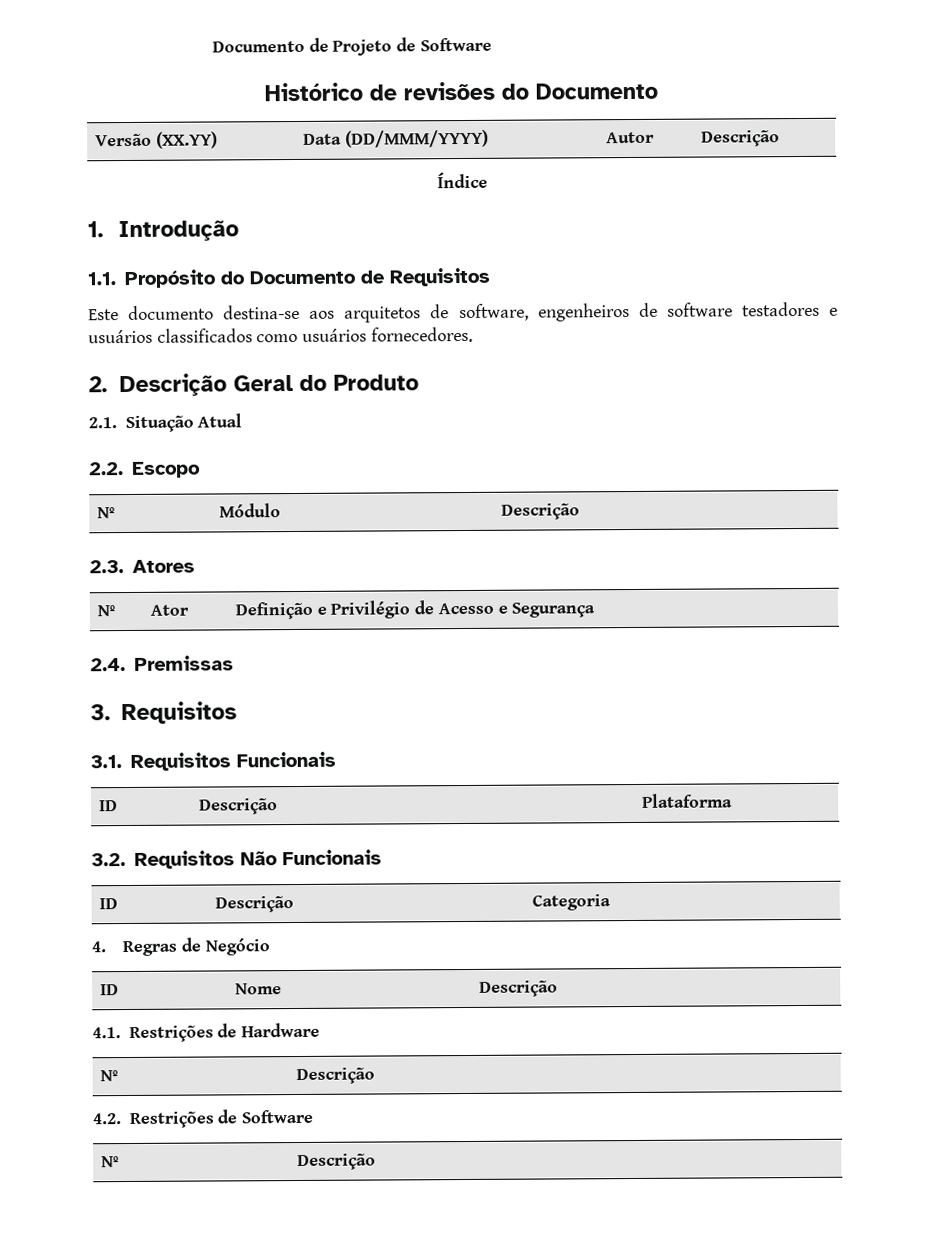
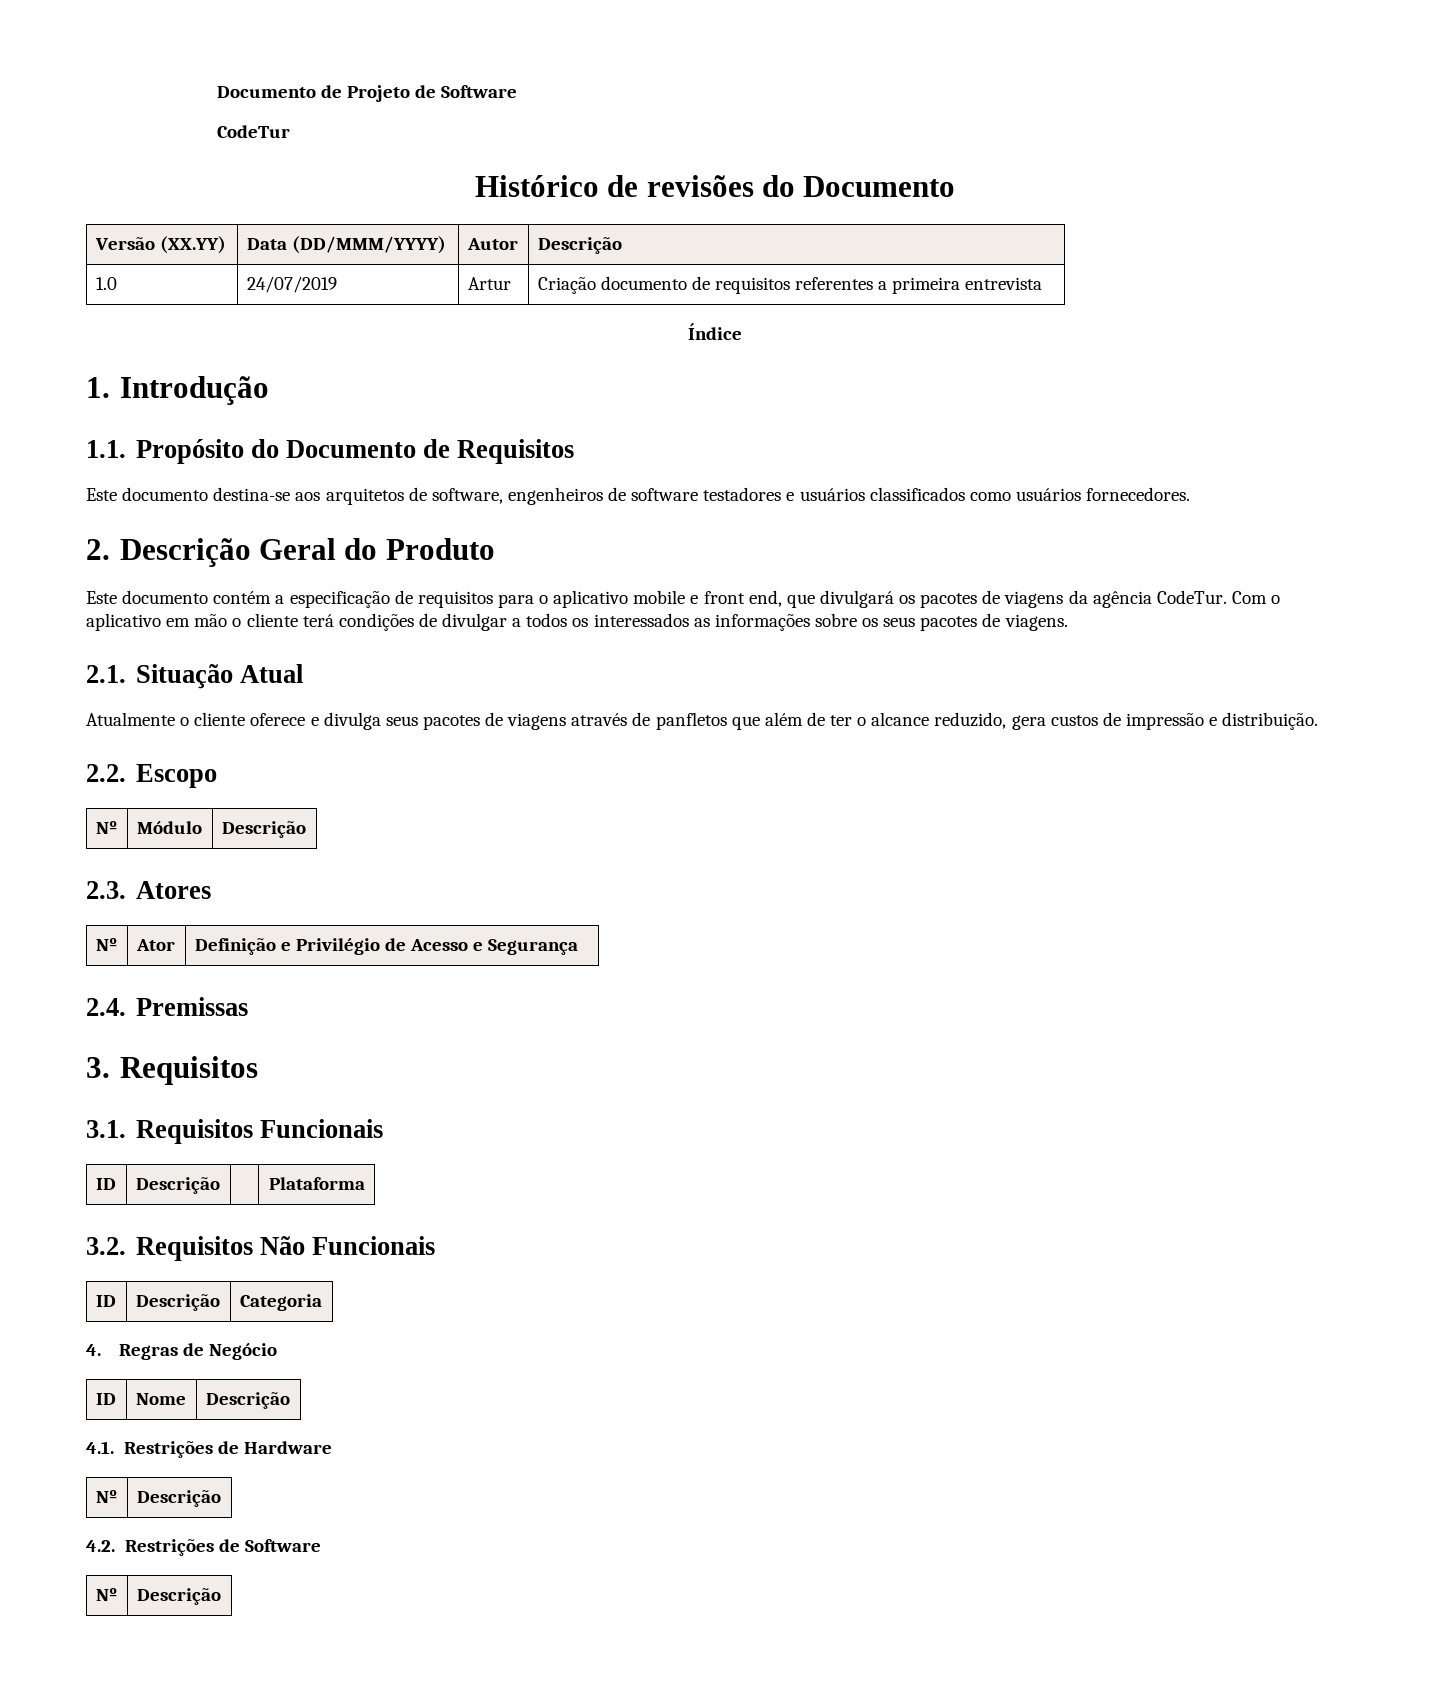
(492, 44) none -> [216,125,290,138] // CodeTur
(780, 138) none -> [95,277,117,290] [246,276,337,293] [467,277,511,290] [537,276,1043,294] // 1.0 | 24/07/2019 | Artur | Criação documento de requisitos referentes a primeira entrevista
[88,413,243,433] 2.1. Situação Atual -> [86,590,1281,608] [86,613,1068,631] [86,664,303,689] [86,712,1319,730] Este documento contém a especificação de requisitos para o aplicativo mobile e front end, que divulgará os pacotes de viagens da agência CodeTur. Com o aplicativo em mão o cliente terá condições de divulgar a todos os interessados as informações sobre os seus pacotes de viagens. // 2.1. Situação Atual // Atualmente o cliente oferece e divulga seus pacotes de viagens através de panfletos que além de ter o alcance reduzido, gera custos de impressão e distribuição.

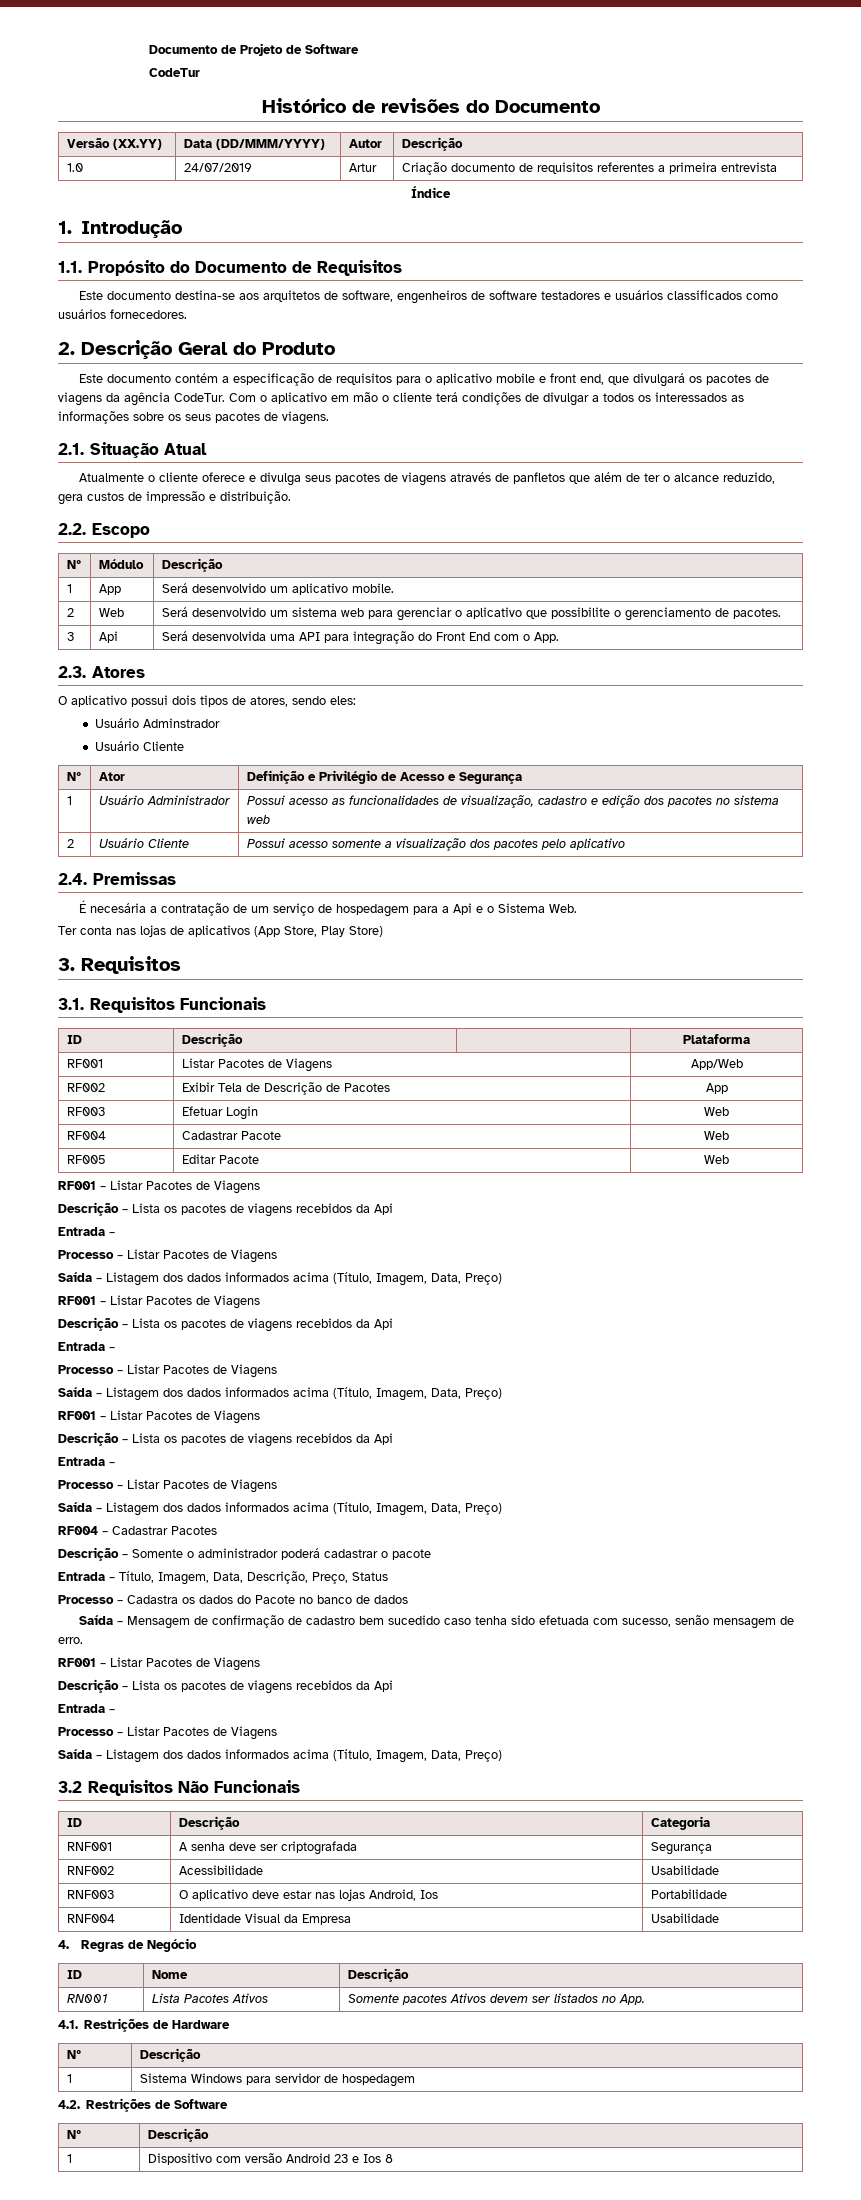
[86,881,211,899] // 2.3. Atores -> [66,584,72,593] [98,584,121,595] [161,583,394,595] [66,608,74,617] [98,608,124,617] [161,607,781,621] [66,632,74,641] [98,631,118,643] [161,631,559,645] [58,666,146,678] [58,695,356,707] [94,718,220,728] [94,741,184,751] // 1 | App | Será desenvolvido um aplicativo mobile. // 2 | Web | Será desenvolvido um sistema web para gerenciar o aplicativo que possibilite o gerenciamento de pacotes. // 3 | Api | Será desenvolvida uma API para integração do Front End com o App. // 2.3. Atores // O aplicativo possui dois tipos de atores, sendo eles: // Usuário Adminstrador // Usuário Cliente
[86,997,248,1016] // 2.4. Premissas -> [66,796,72,805] [98,795,230,805] [246,795,779,808] [246,815,270,824] [66,839,74,848] [98,838,189,848] [246,838,625,851] [58,872,177,885] [79,900,578,917] [58,925,383,937] // 1 | Usuário Administrador | Possui acesso as funcionalidades de visualização, cadastro e edição dos pacotes no sistema web // 2 | Usuário Cliente | Possui acesso somente a visualização dos pacotes pelo aplicativo // 2.4. Premissas // É necesária a contratação de um serviço de hospedagem para a Api e o Sistema Web. // Ter conta nas lojas de aplicativos (App Store, Play Store)
[86,1237,126,1255] // 3.2. -> [66,1059,103,1068] [181,1058,332,1072] [690,1059,743,1070] [66,1083,105,1092] [181,1082,390,1095] [705,1083,728,1094] [66,1107,105,1116] [181,1106,258,1120] [704,1107,729,1116] [66,1131,106,1140] [181,1131,281,1140] [704,1131,729,1140] [66,1155,106,1164] [181,1154,259,1164] [704,1155,729,1164] [58,1180,260,1194] [58,1202,393,1217] [58,1227,115,1236] [58,1249,277,1263] [58,1272,502,1286] [58,1295,260,1309] [58,1317,393,1332] [58,1342,115,1351] [58,1364,277,1378] [58,1387,502,1401] [58,1410,260,1424] [58,1432,393,1447] [58,1457,115,1466] [58,1479,277,1493] [58,1502,502,1516] [58,1526,217,1535] [58,1547,431,1561] [58,1571,388,1585] [58,1595,408,1604] [79,1615,795,1629] [58,1637,83,1644] [58,1657,260,1671] [58,1679,393,1694] [58,1704,115,1713] [58,1726,277,1740] [58,1749,502,1763] [58,1781,82,1793] // RF001 | Listar Pacotes de Viagens | App/Web // RF002 | Exibir Tela de Descrição de Pacotes | App // RF003 | Efetuar Login | Web // RF004 | Cadastrar Pacote | Web // RF005 | Editar Pacote | Web // RF001 – Listar Pacotes de Viagens // Descrição – Lista os pacotes de viagens recebidos da Api // Entrada – // Processo – Listar Pacotes de Viagens // Saída – Listagem dos dados informados acima (Título, Imagem, Data, Preço) // RF001 – Listar Pacotes de Viagens // Descrição – Lista os pacotes de viagens recebidos da Api // Entrada – // Processo – Listar Pacotes de Viagens // Saída – Listagem dos dados informados acima (Título, Imagem, Data, Preço) // RF001 – Listar Pacotes de Viagens // Descrição – Lista os pacotes de viagens recebidos da Api // Entrada – // Processo – Listar Pacotes de Viagens // Saída – Listagem dos dados informados acima (Título, Imagem, Data, Preço) // RF004 – Cadastrar Pacotes // Descrição – Somente o administrador poderá cadastrar o pacote // Entrada – Título, Imagem, Data, Descrição, Preço, Status // Processo – Cadastra os dados do Pacote no banco de dados // Saída – Mensagem de confirmação de cadastro bem sucedido caso tenha sido efetuada com sucesso, senão mensagem de erro. // RF001 – Listar Pacotes de Viagens // Descrição – Lista os pacotes de viagens recebidos da Api // Entrada – // Processo – Listar Pacotes de Viagens // Saída – Listagem dos dados informados acima (Título, Imagem, Data, Preço) // 3.2
(322, 1302) none -> [66,1842,112,1851] [178,1841,357,1855] [650,1842,712,1855] [66,1866,114,1875] [178,1865,263,1875] [650,1865,719,1875] [66,1890,114,1899] [178,1889,438,1901] [650,1889,727,1899] [66,1914,115,1923] [178,1913,351,1925] [650,1913,719,1923] // RNF001 | A senha deve ser criptografada | Segurança // RNF002 | Acessibilidade | Usabilidade // RNF003 | O aplicativo deve estar nas lojas Android, Ios | Portabilidade // RNF004 | Identidade Visual da Empresa | Usabilidade
(290, 1400) none -> [66,1994,107,2003] [151,1993,268,2003] [347,1993,645,2005] // RN001 | Lista Pacotes Ativos | Somente pacotes Ativos devem ser listados no App.
(221, 1498) none -> [66,2074,72,2083] [139,2073,415,2087] // 1 | Sistema Windows para servidor de hospedagem
(221, 1596) none -> [66,2154,72,2163] [147,2153,393,2165] // 1 | Dispositivo com versão Android 23 e Ios 8

